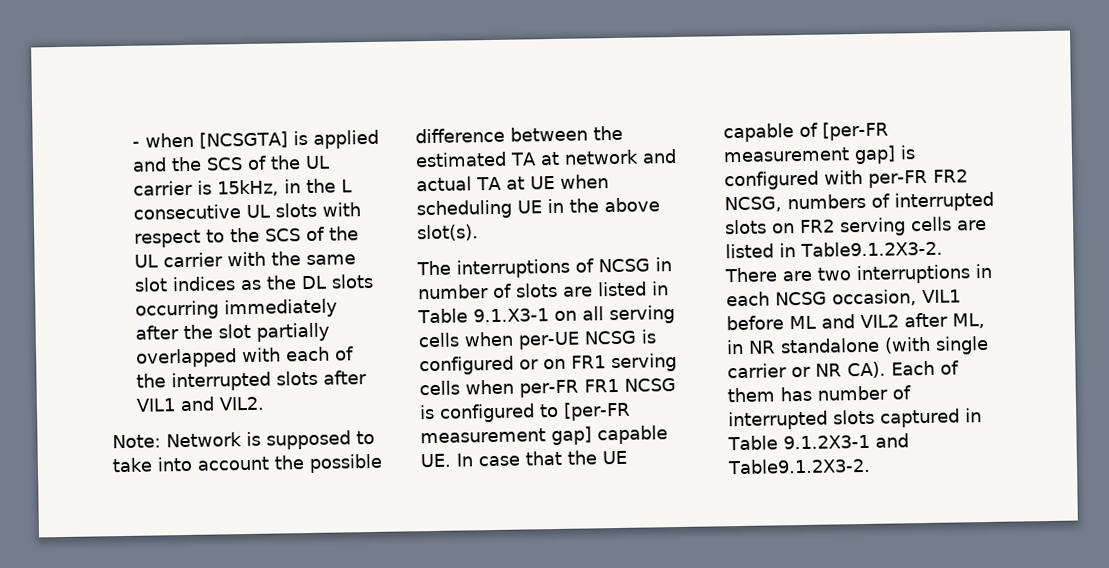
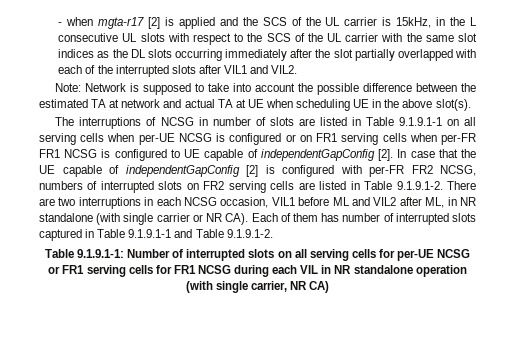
[199,131,289,149] [NCSGTA] -> [98,17,161,29] mgta-r17 [2]
[472,308,549,323] 9.1.X3-1 -> [398,117,442,126] 9.1.9.1-1
[563,401,631,421] [420,425,668,446] [420,453,451,468] [per-FR measurement gap] capable UE. -> [184,149,394,161] UE capable of independentGapConfig [2].
[822,121,889,141] [723,145,896,165] [per-FR measurement gap] -> [125,165,258,177] independentGapConfig [2]
[800,240,943,258] Table9.1.2X3-2. -> [364,181,443,190] Table 9.1.9.1-2.
[782,433,909,450] [727,457,871,475] 9.1.2X3-1 and Table9.1.2X3-2. -> [128,229,273,238] [44,249,471,261] [48,265,467,277] [185,281,330,293] 9.1.9.1-1 and Table 9.1.9.1-2. // Table 9.1.9.1-1: Number of interrupted slots on all serving cells for per-UE NCSG or FR1 serving cells for FR1 NCSG during each VIL in NR standalone operation (with single carrier, NR CA)

